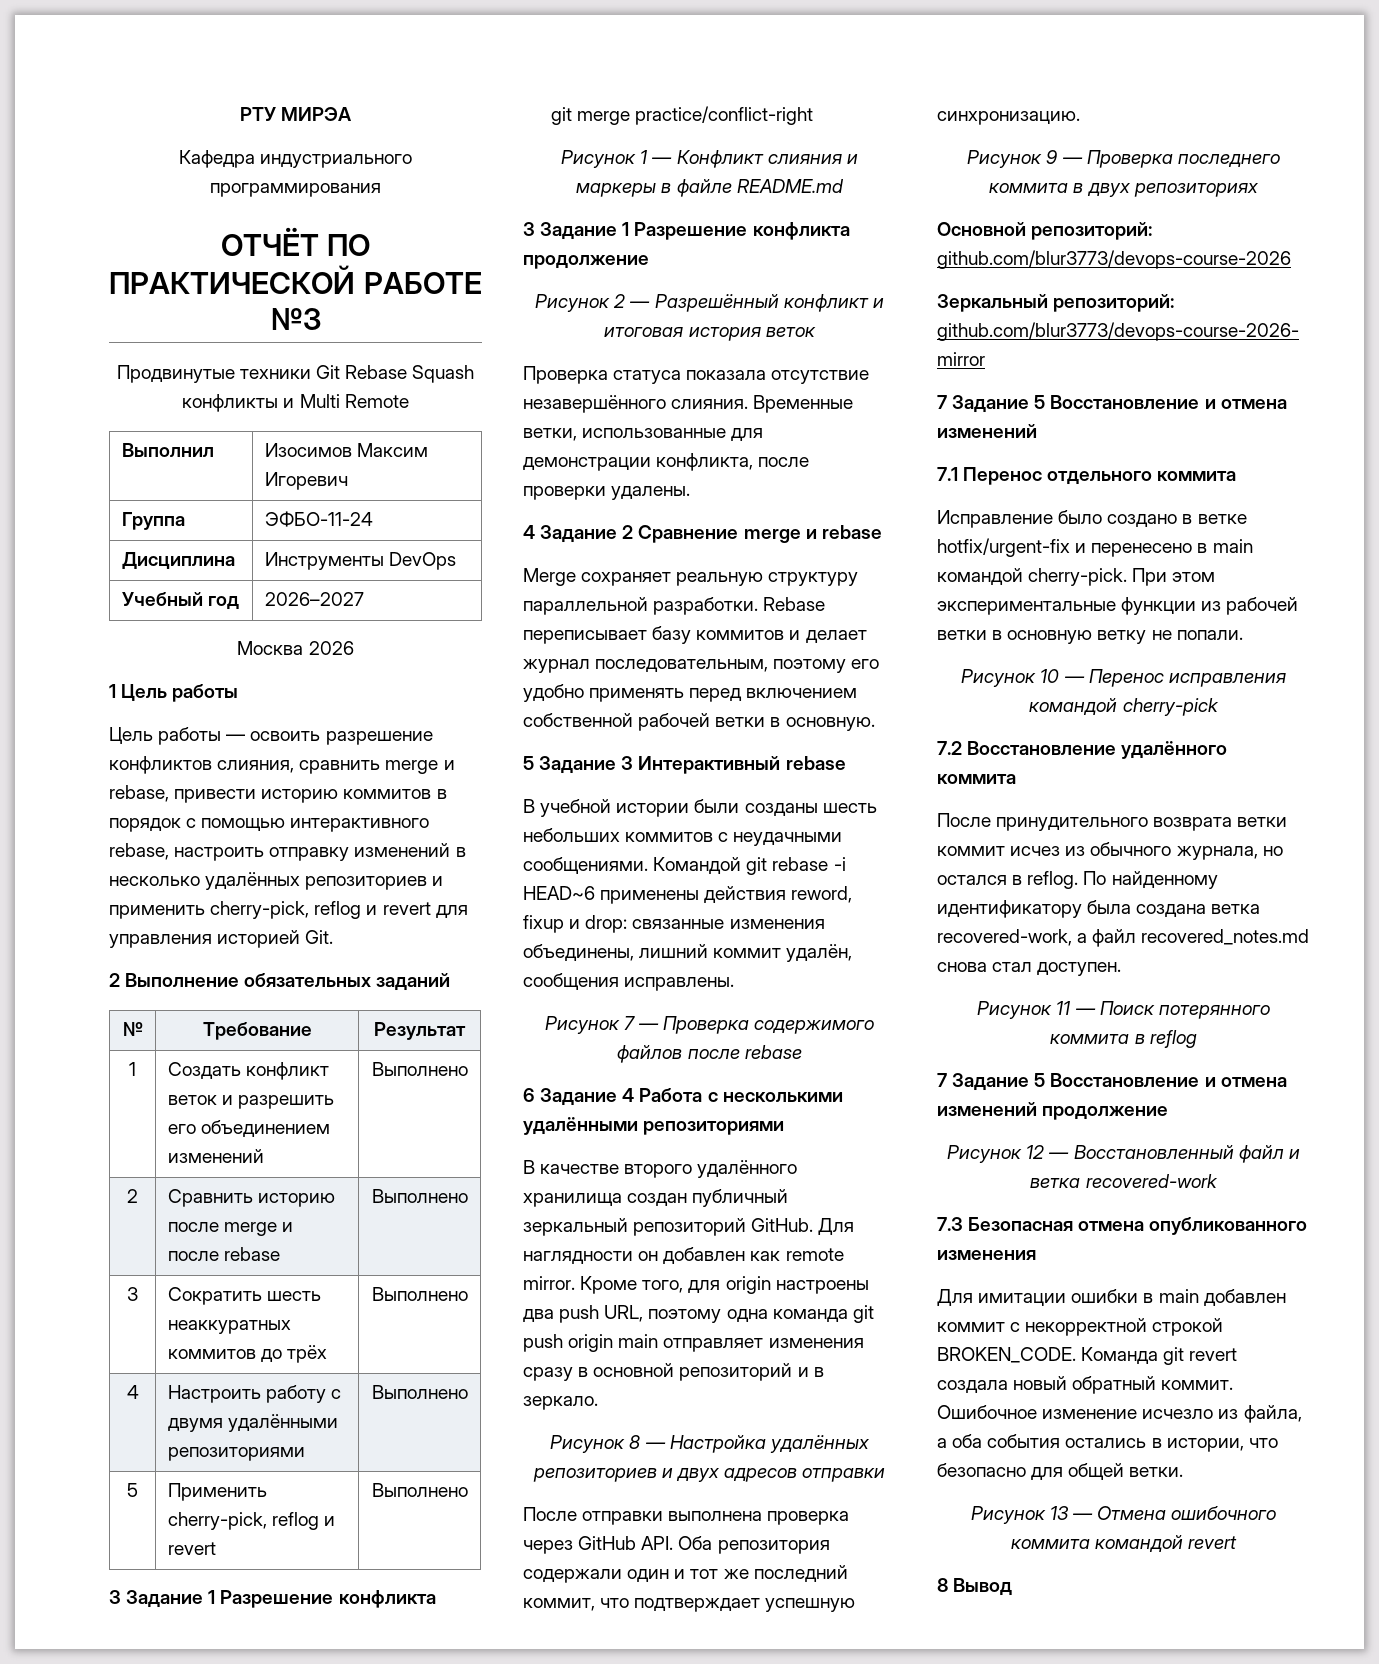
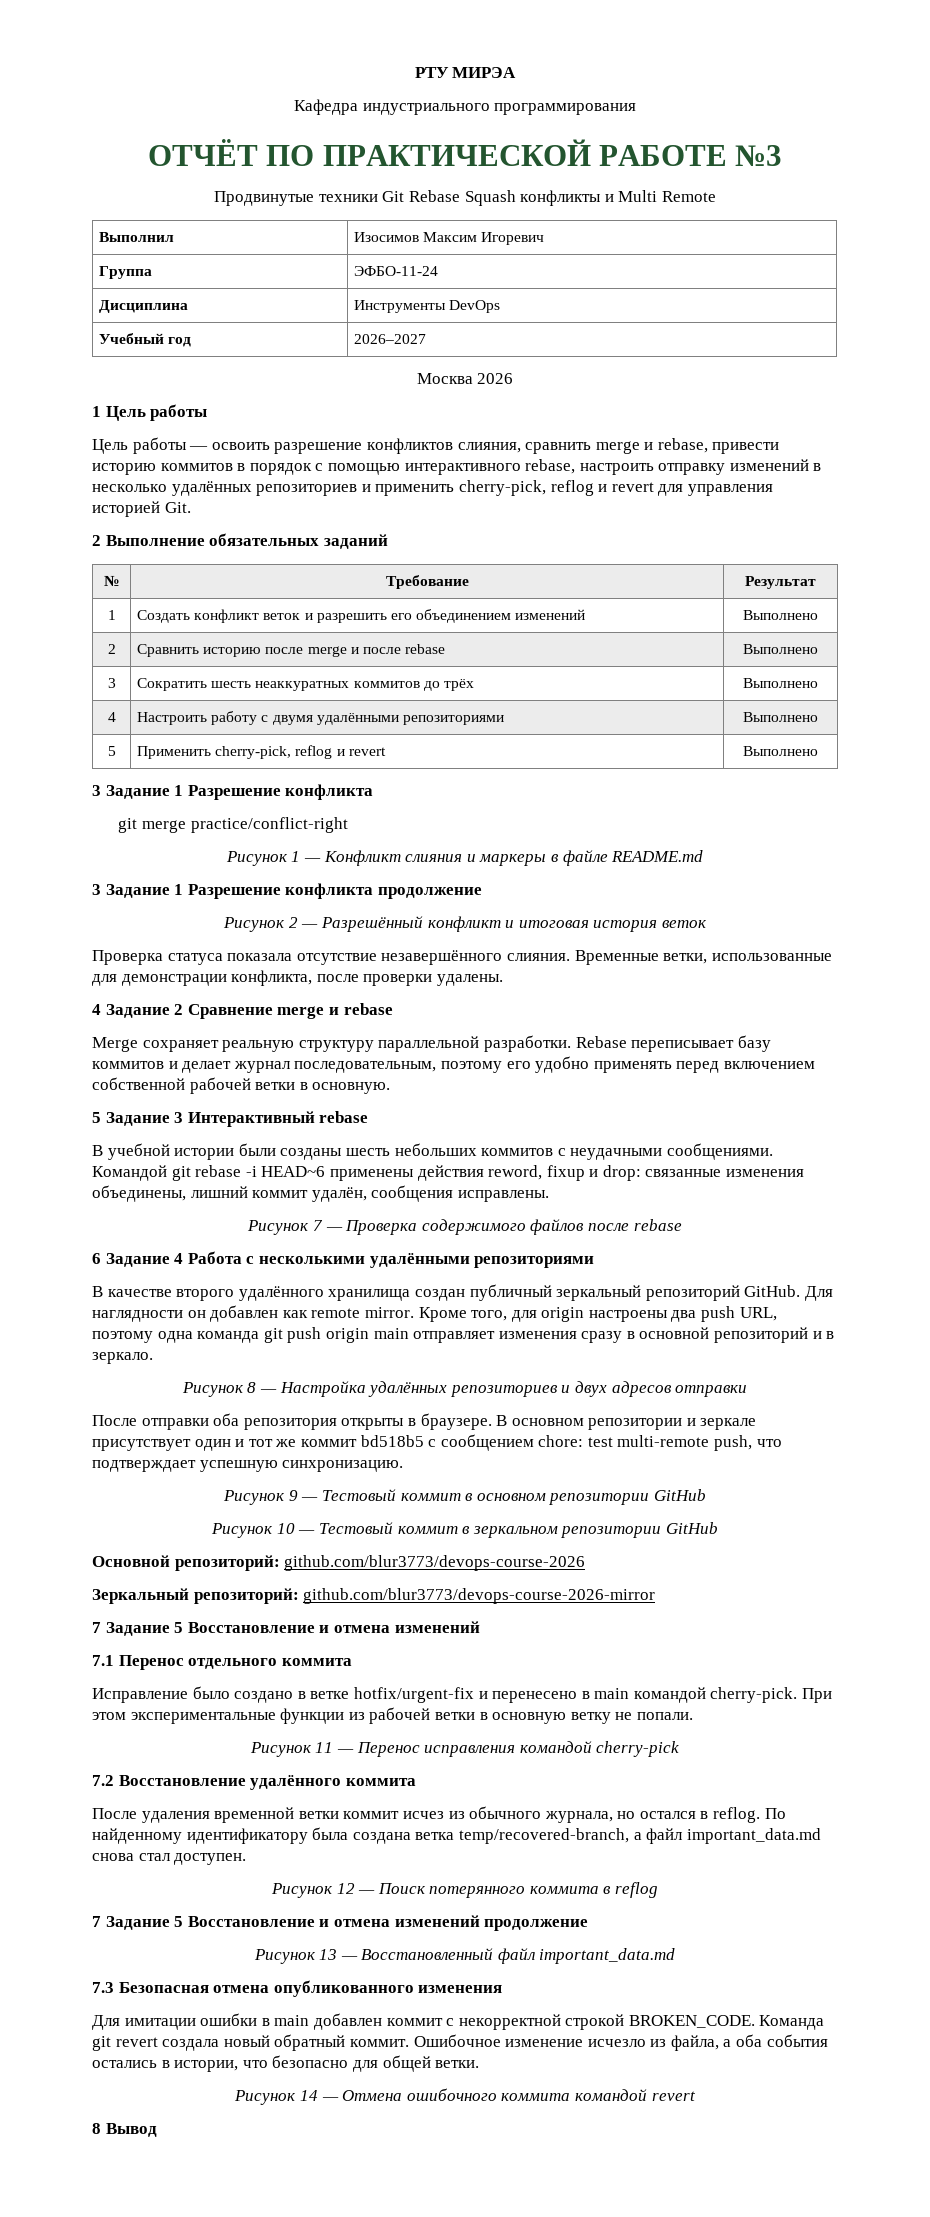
[668,1511,850,1525] [523,1536,830,1554] [523,1565,848,1583] [523,1598,595,1611] выполнена проверка через GitHub API. Оба репозитория содержали один и тот же последний коммит, -> [213,1413,757,1430] [92,1434,753,1451] оба репозитория открыты в браузере. В основном репозитории и зеркале присутствует один и тот же коммит bd518b5 с сообщением chore: test multi-remote push,
[1086,150,1280,168] [989,183,1258,197] Проверка последнего коммита в двух репозиториях -> [321,1489,706,1505] [211,1522,718,1538] Тестовый коммит в основном репозитории GitHub // Рисунок 10 — Тестовый коммит в зеркальном репозитории GitHub
[1040,669,1060,683] 10 -> [315,1742,334,1753] 11
[996,817,1233,831] принудительного возврата -> [141,1807,295,1823] удаления временной
[937,929,1072,946] recovered-work, -> [458,1828,629,1844] temp/recovered-branch,
[1141,929,1310,945] recovered_notes.md -> [686,1828,821,1844] important_data.md
[1056,1001,1071,1015] 11 -> [336,1883,355,1894] 12
[1026,1145,1045,1159] 12 -> [319,1949,338,1960] 13
[1288,1149,1300,1159] [1030,1174,1218,1188] и ветка recovered-work -> [539,1948,676,1964] important_data.md
[1049,1506,1069,1520] 13 -> [300,2090,319,2101] 14

